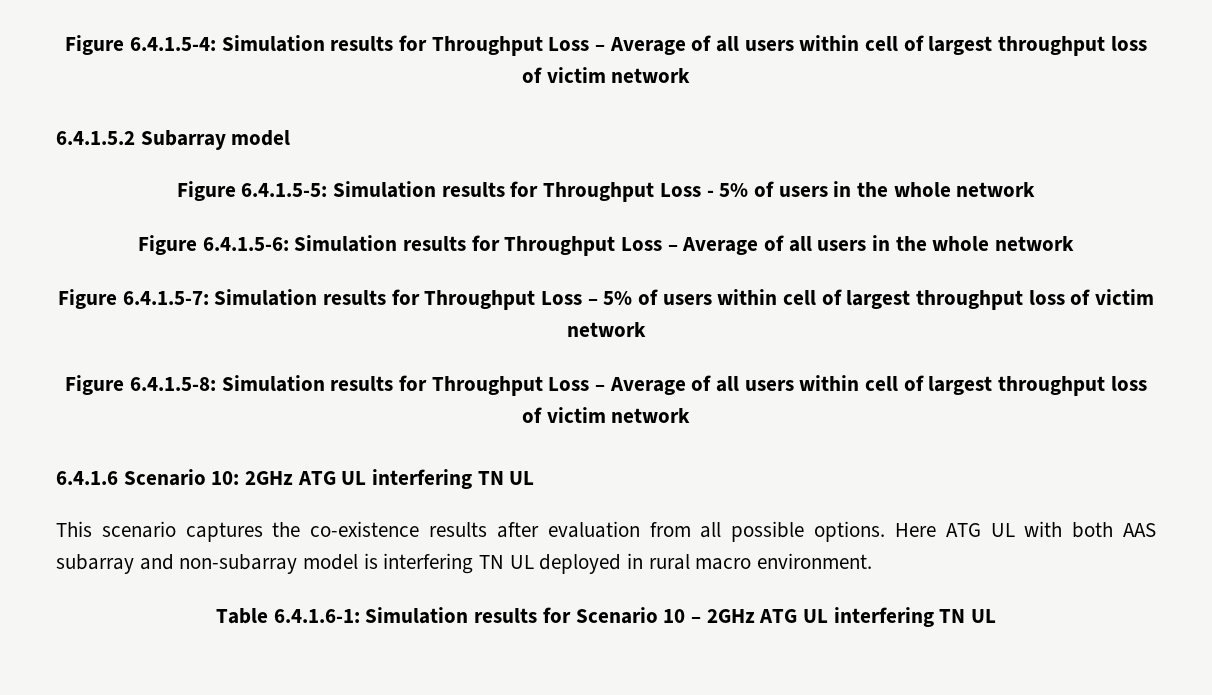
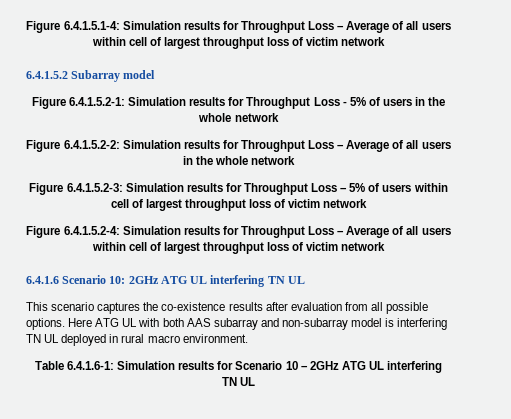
[65,35,216,55] Figure 6.4.1.5-4: -> [26,21,120,33] Figure 6.4.1.5.1-4:
[241,183,328,197] 6.4.1.5-5: -> [68,97,125,106] 6.4.1.5.2-1:
[202,237,289,251] 6.4.1.5-6: -> [63,140,120,149] 6.4.1.5.2-2:
[122,291,209,305] 6.4.1.5-7: -> [66,183,123,192] 6.4.1.5.2-3:
[129,377,216,391] 6.4.1.5-8: -> [63,226,120,235] 6.4.1.5.2-4:

